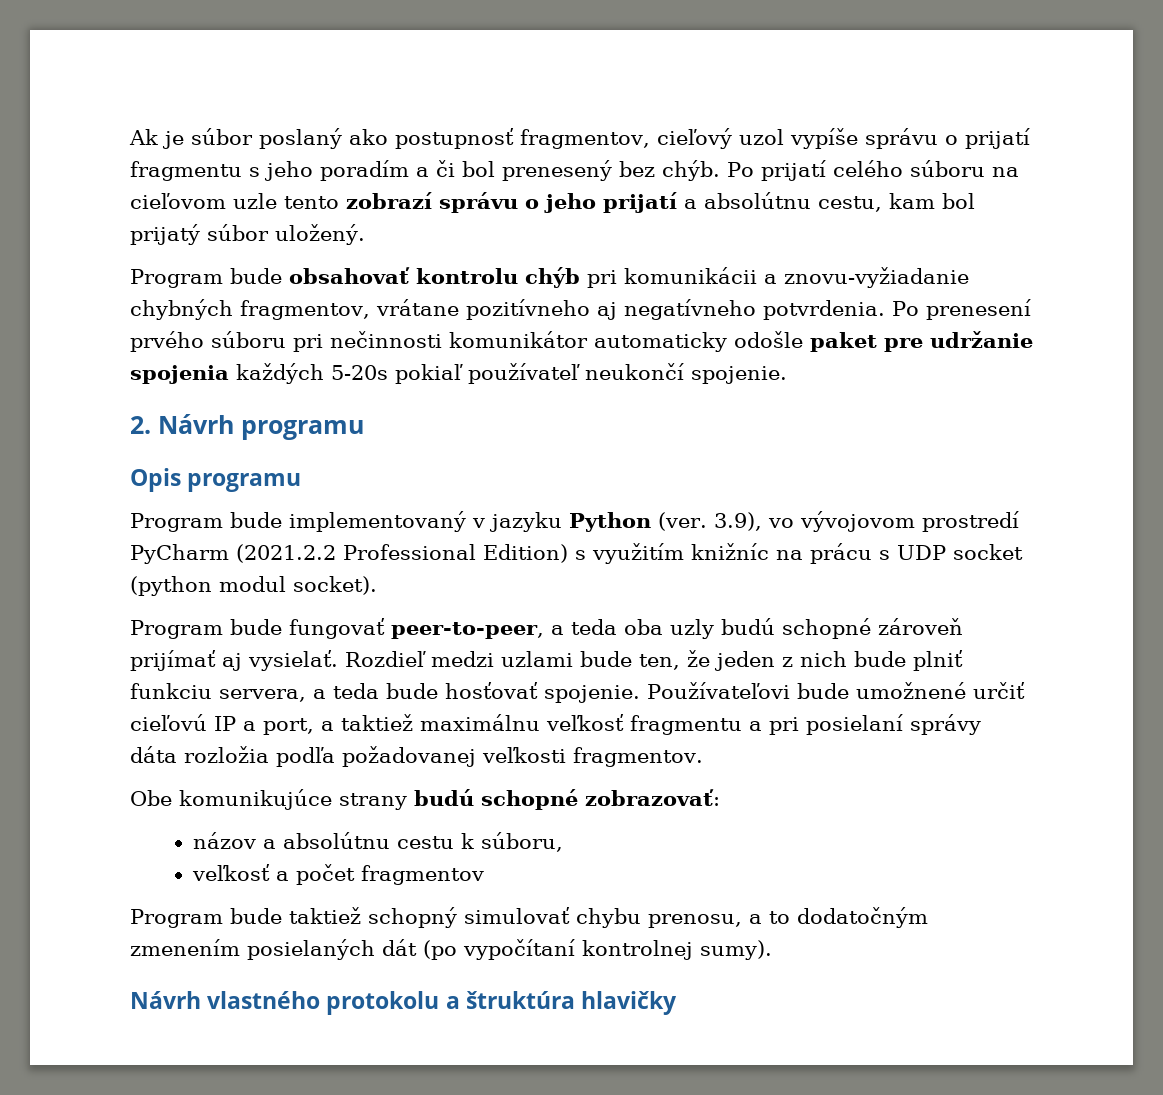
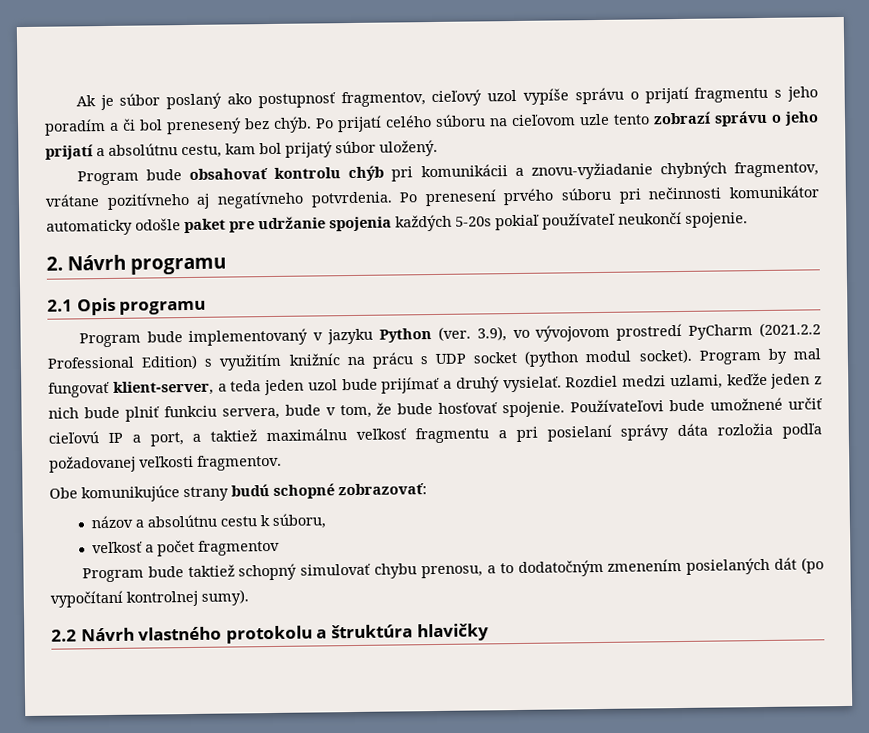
(364, 430) none -> [47,299,73,312] 2.1
[130,618,963,639] [130,650,710,671] // Program bude fungovať peer-to-peer, a teda oba uzly budú schopné zároveň prijímať aj vysielať. Rozdieľ medzi uzlami bude ten, že -> [698,348,821,365] [48,372,768,398] Program by mal fungovať klient-server, a teda jeden uzol bude prijímať a druhý vysielať. Rozdiel medzi uzlami, keďže
[313,683,379,699] a teda -> [284,402,393,419] bude v tom, že
(772, 950) none -> [51,629,77,642] 2.2

